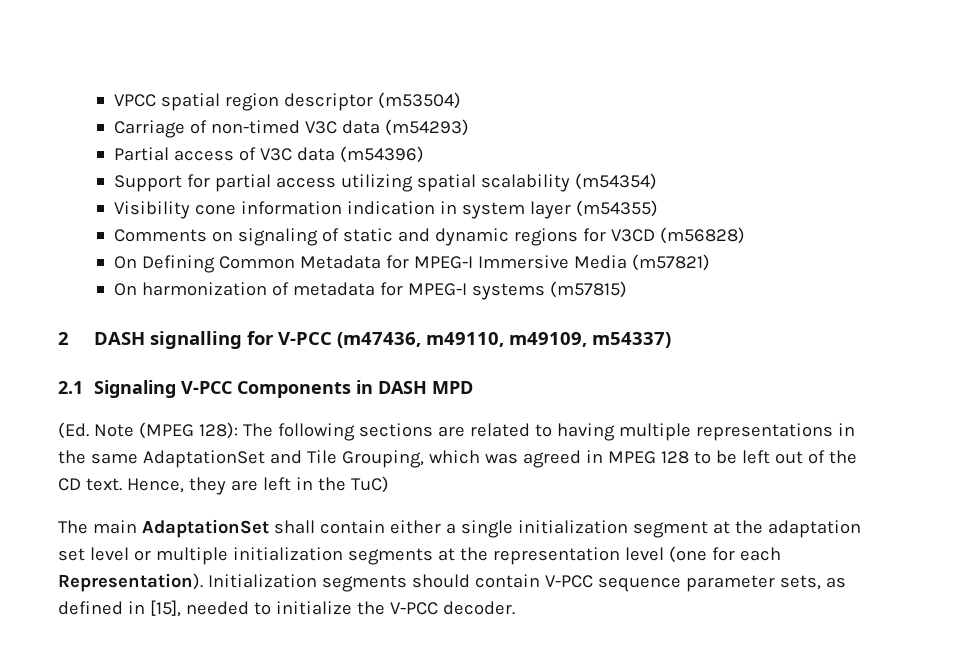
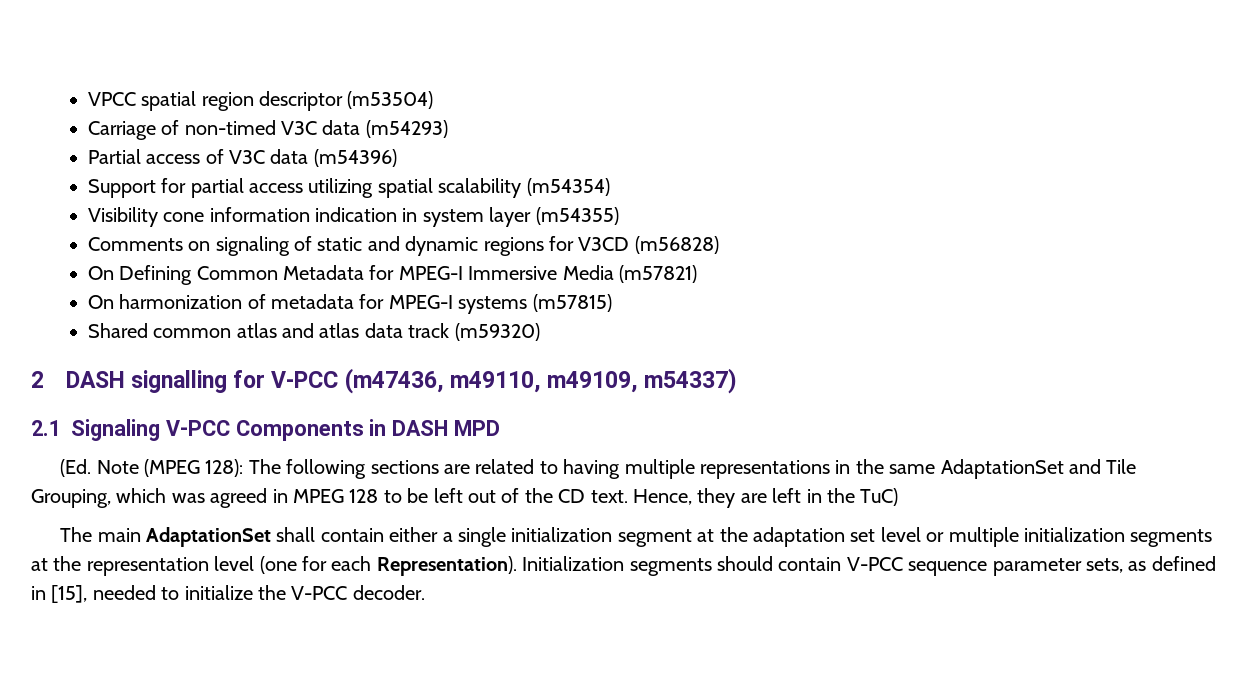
(627, 289) none -> [87,323,540,341] // Shared common atlas and atlas data track (m59320)

